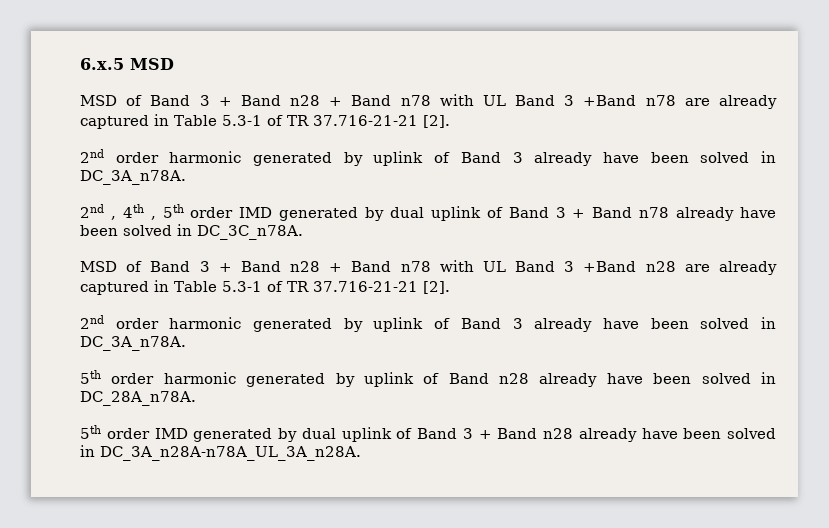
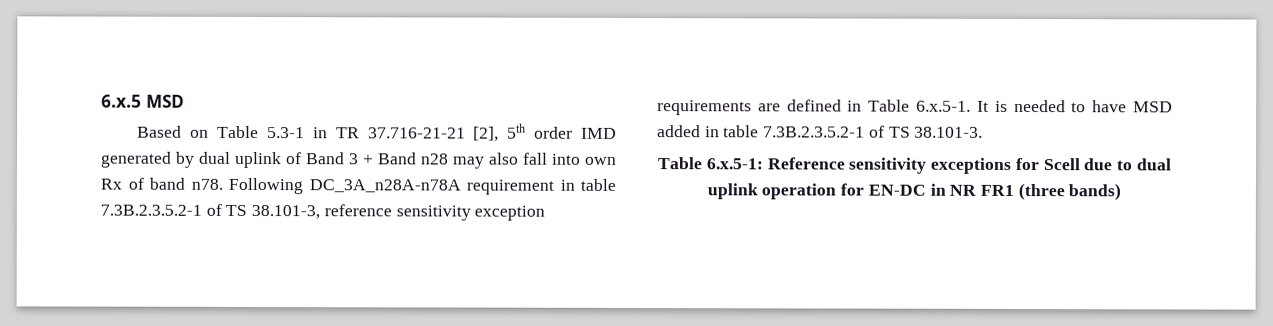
[80,94,777,109] [80,114,450,129] [80,149,777,166] [80,170,186,185] [80,204,777,221] [80,224,303,240] [80,260,777,275] [80,280,450,295] [80,315,777,332] [80,336,186,351] [80,370,776,387] [80,391,196,406] MSD of Band 3 + Band n28 + Band n78 with UL Band 3 +Band n78 are already captured in Table 5.3-1 of TR 37.716-21-21 [2]. // 2nd order harmonic generated by uplink of Band 3 already have been solved in DC_3A_n78A. // 2nd , 4th , 5th order IMD generated by dual uplink of Band 3 + Band n78 already have been solved in DC_3C_n78A. // MSD of Band 3 + Band n28 + Band n78 with UL Band 3 +Band n28 are already captured in Table 5.3-1 of TR 37.716-21-21 [2]. // 2nd order harmonic generated by uplink of Band 3 already have been solved in DC_3A_n78A. // 5th order harmonic generated by uplink of Band n28 already have been solved in DC_28A_n78A. // -> [137,125,500,142] Based on Table 5.3-1 in TR 37.716-21-21 [2],
[578,428,776,442] [80,445,361,461] already have been solved in DC_3A_n28A-n78A_UL_3A_n28A. -> [452,152,617,169] [100,177,616,195] [100,203,546,221] [657,99,1173,116] [657,125,984,138] [657,157,1172,174] [706,182,1122,201] may also fall into own Rx of band n78. Following DC_3A_n28A-n78A requirement in table 7.3B.2.3.5.2-1 of TS 38.101-3, reference sensitivity exception requirements are defined in Table 6.x.5-1. It is needed to have MSD added in table 7.3B.2.3.5.2-1 of TS 38.101-3. // Table 6.x.5-1: Reference sensitivity exceptions for Scell due to dual uplink operation for EN-DC in NR FR1 (three bands)

